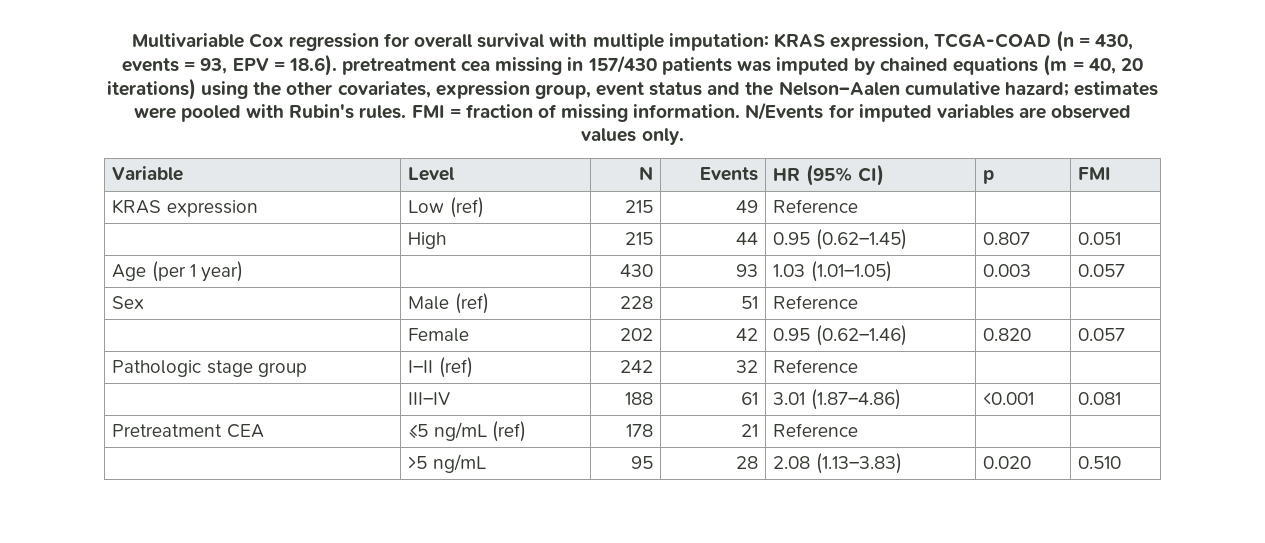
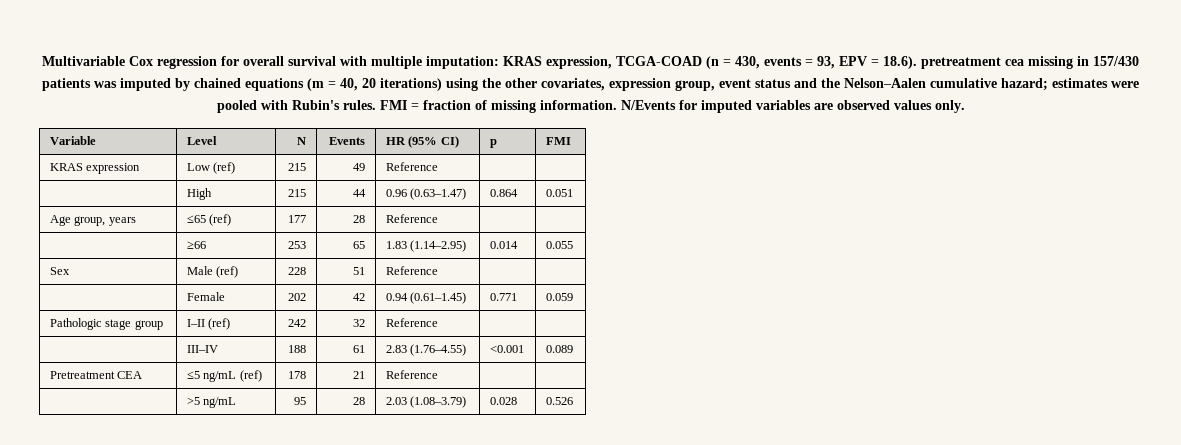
[773,229,907,250] [983,232,1031,245] 0.95 (0.62–1.45) | 0.807 -> [385,188,467,200] [489,189,518,197] 0.96 (0.63–1.47) | 0.864
[151,261,243,282] [619,264,653,277] [735,264,758,277] [773,261,892,282] [983,264,1032,277] [1078,264,1126,277] (per 1 year) | | 430 | 93 | 1.03 (1.01–1.05) | 0.003 | 0.057 -> [74,216,136,226] [186,214,232,226] [288,215,307,223] [353,215,366,223] [385,214,438,223] [186,241,206,249] [288,241,307,249] [353,241,366,249] [385,240,467,252] [489,241,518,249] [545,241,573,249] group, years | ≤65 (ref) | 177 | 28 | Reference | | // | ≥66 | 253 | 65 | 1.83 (1.14–2.95) | 0.014 | 0.055
[773,325,907,346] [983,328,1032,341] [1078,328,1126,341] 0.95 (0.62–1.46) | 0.820 | 0.057 -> [385,292,467,304] [489,293,517,301] [545,293,573,301] 0.94 (0.61–1.45) | 0.771 | 0.059
[773,389,901,410] 3.01 (1.87–4.86) -> [385,344,467,356] 2.83 (1.76–4.55)
[1078,392,1122,405] 0.081 -> [545,345,573,353] 0.089
[773,453,902,474] [983,456,1032,469] [1078,456,1122,469] 2.08 (1.13–3.83) | 0.020 | 0.510 -> [385,396,467,408] [489,397,517,405] [545,397,573,405] 2.03 (1.08–3.79) | 0.028 | 0.526

